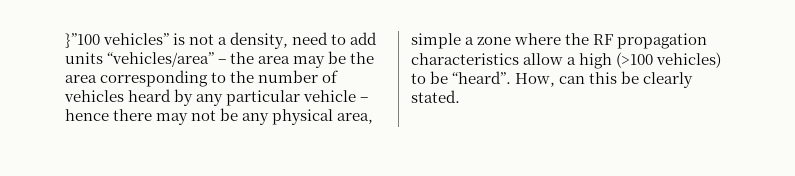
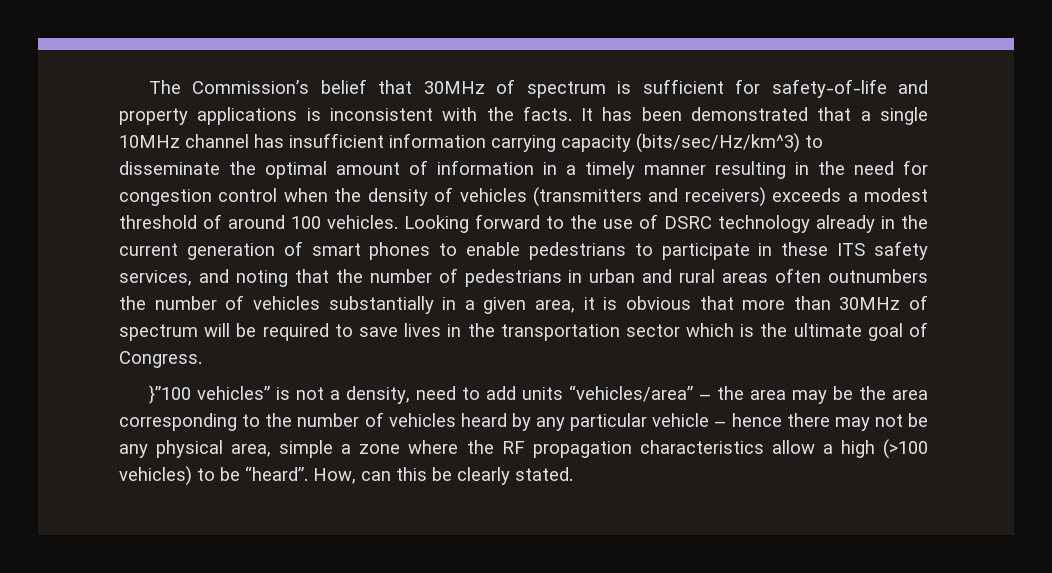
(65, 40) none -> [148,79,929,98] [119,106,928,125] [119,133,823,153] [119,160,928,179] [119,187,928,207] [119,214,928,233] [119,241,928,260] [119,268,929,287] [119,295,928,314] [119,322,928,341] [119,351,202,368] The Commission’s belief that 30MHz of spectrum is sufficient for safety-of-life and property applications is inconsistent with the facts. It has been demonstrated that a single 10MHz channel has insufficient information carrying capacity (bits/sec/Hz/km^3) to disseminate the optimal amount of information in a timely manner resulting in the need for congestion control when the density of vehicles (transmitters and receivers) exceeds a modest threshold of around 100 vehicles. Looking forward to the use of DSRC technology already in the current generation of smart phones to enable pedestrians to participate in these ITS safety services, and noting that the number of pedestrians in urban and rural areas often outnumbers the number of vehicles substantially in a given area, it is obvious that more than 30MHz of spectrum will be required to save lives in the transportation sector which is the ultimate goal of Congress. //

